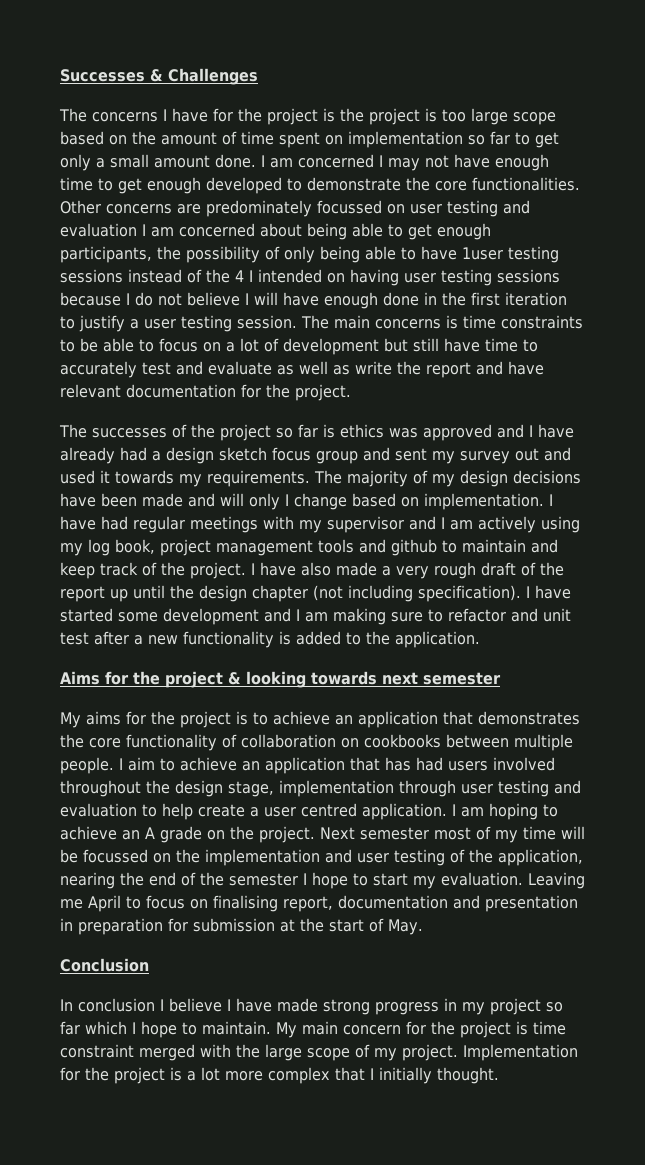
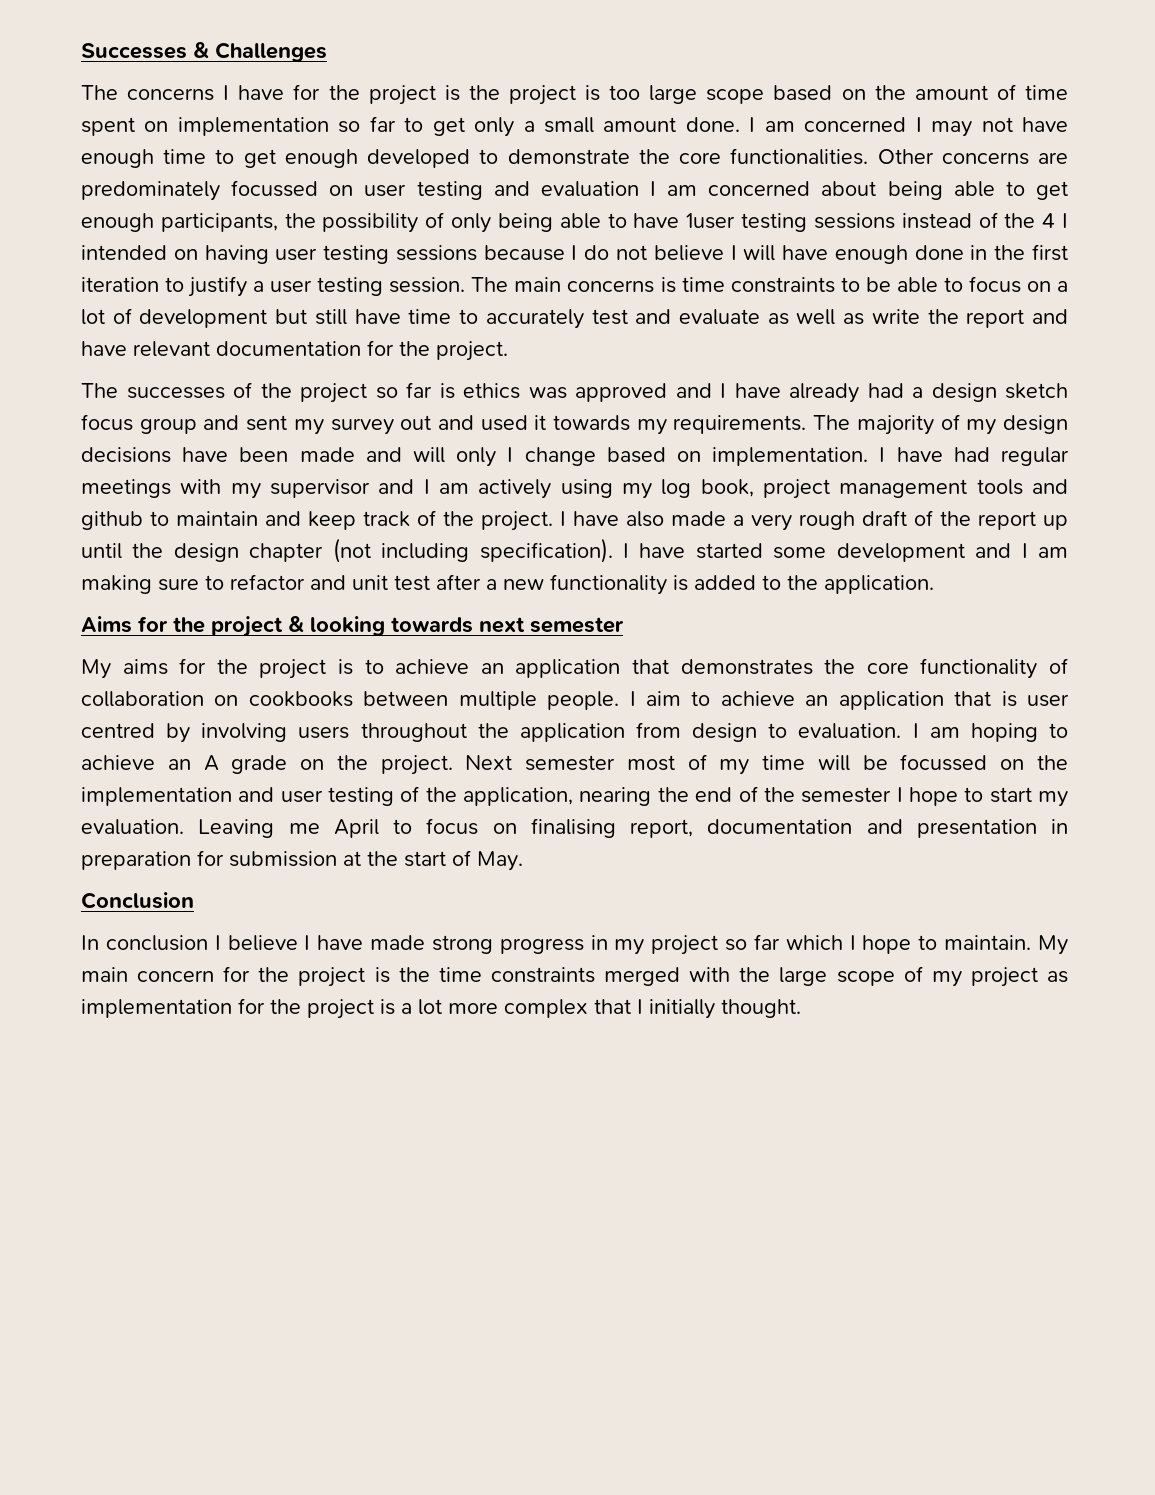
[385,757,555,771] [60,780,581,797] [60,803,447,820] has had users involved throughout the design stage, implementation through user testing and evaluation to help create a user centred application. -> [1001,691,1069,707] [81,722,902,743] is user centred by involving users throughout the application from design to evaluation.
[533,1021,566,1035] [60,1044,134,1058] time constraint -> [398,967,595,983] the time constraints
[402,1044,578,1061] project. Implementation -> [970,967,1068,987] [81,999,232,1018] project as implementation

